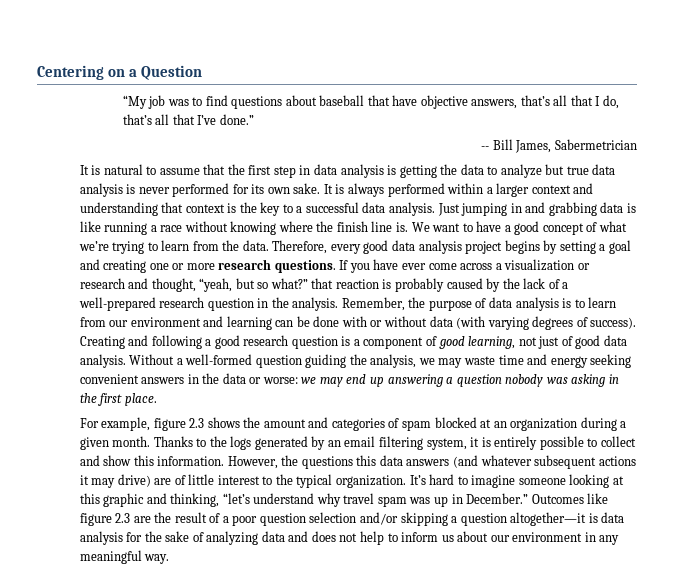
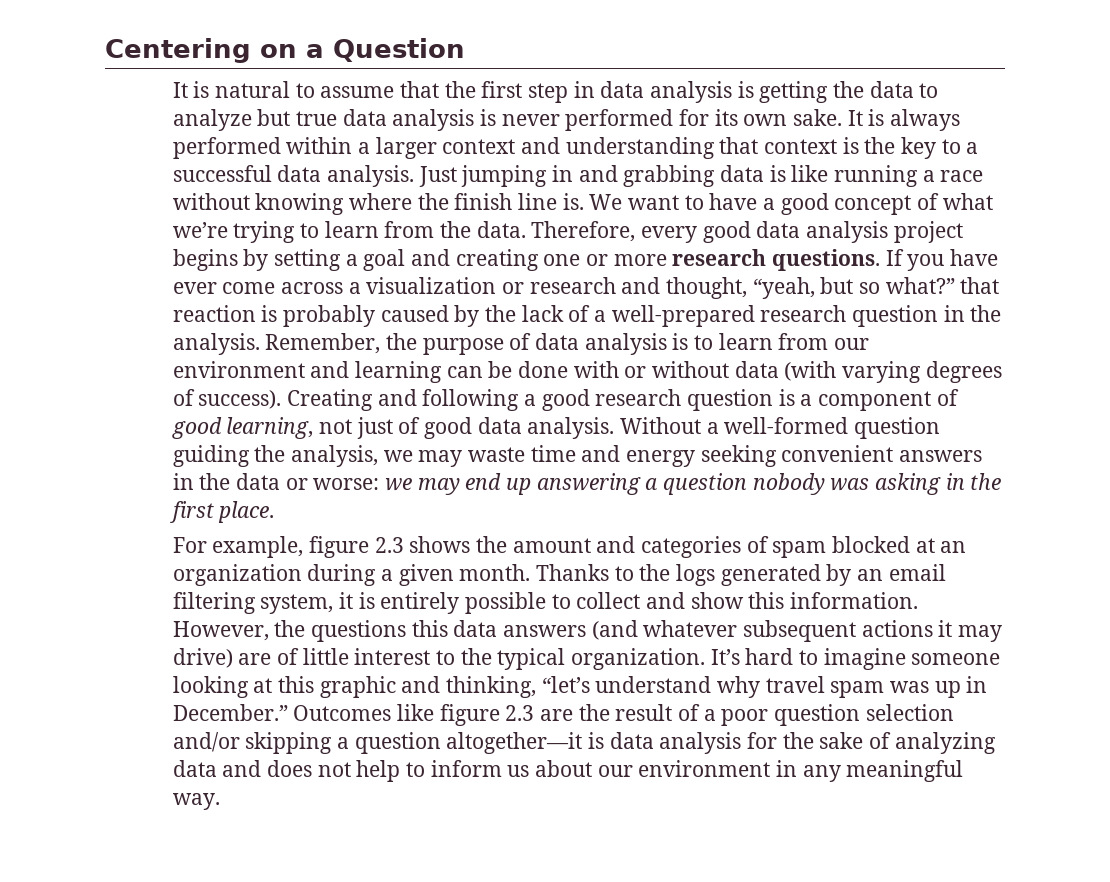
[122,95,619,109] [122,114,254,125] [481,139,637,153] // “My job was to find questions about baseball that have objective answers, that’s all that I do, that’s all that I’ve done.” // -- Bill James, Sabermetrician -> (465, 50) none

